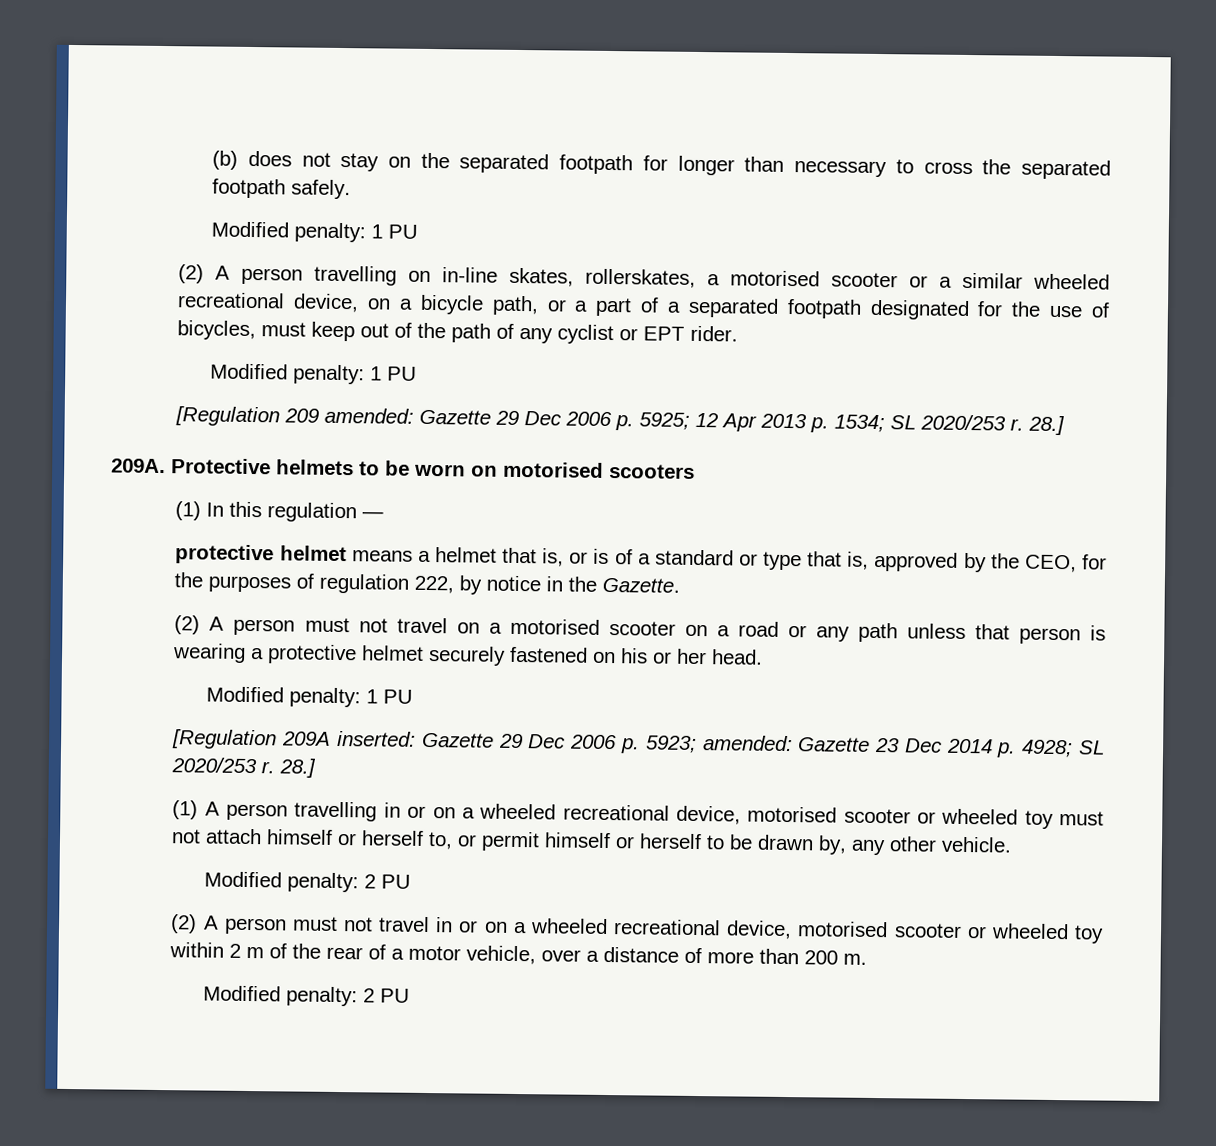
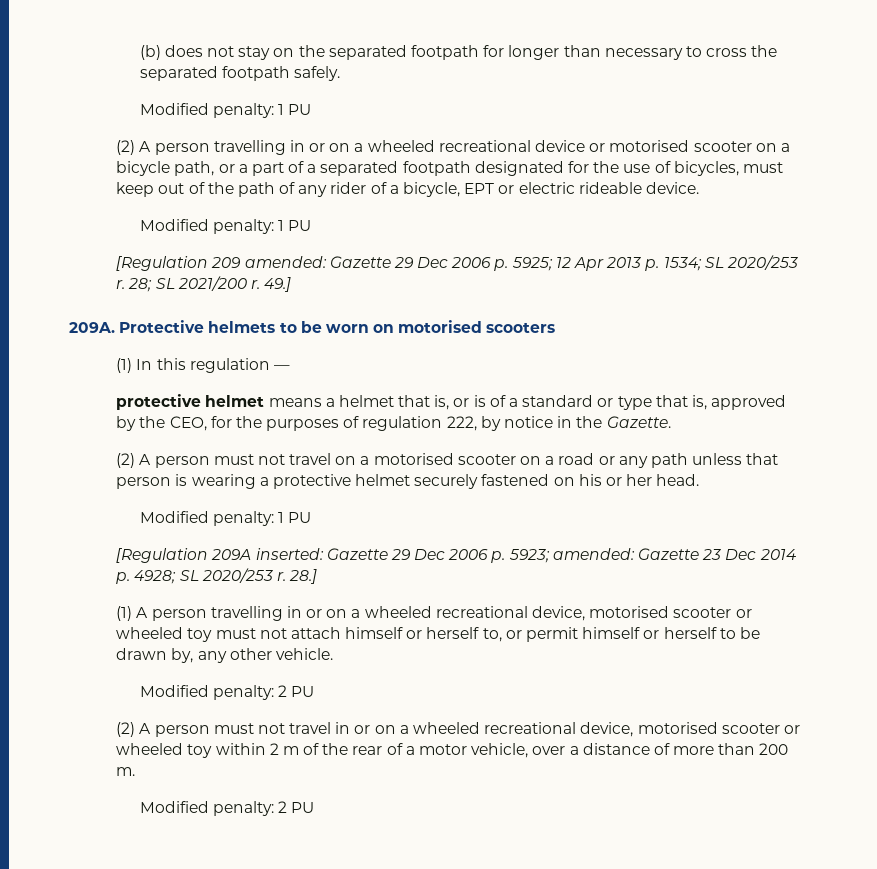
[408,267,1110,290] [177,292,360,313] on in-line skates, rollerskates, a motorised scooter or a similar wheeled recreational device, -> [289,140,752,152] in or on a wheeled recreational device or motorised scooter
[557,324,739,345] cyclist or EPT rider. -> [330,182,699,197] rider of a bicycle, EPT or electric rideable device.
[1028,415,1066,436] 28.] -> [128,276,292,292] 28; SL 2021/200 r. 49.]

